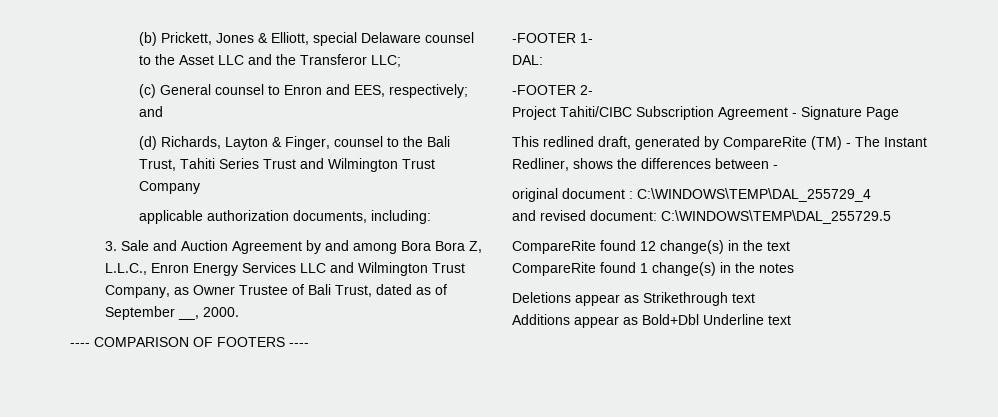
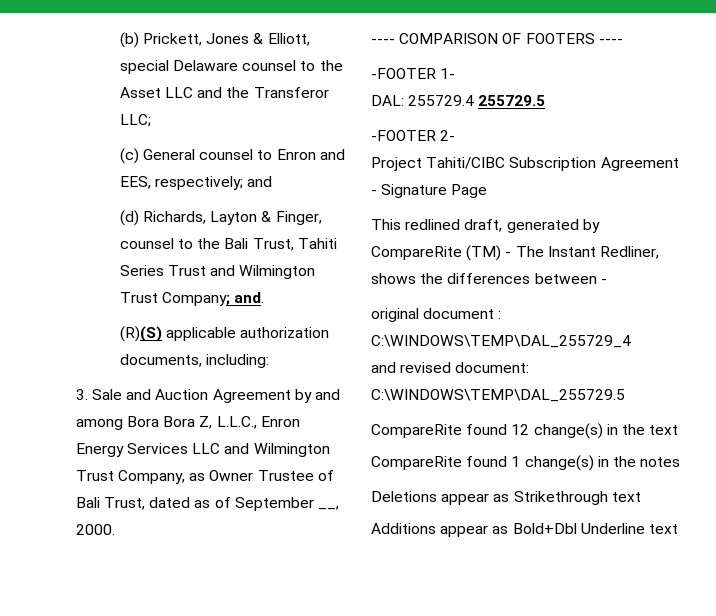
[139,181,201,194] Company // -> [161,292,265,306] [119,326,162,342] Company; and. // (R)(S)
(543, 60) none -> [408,95,546,106] 255729.4 255729.5

